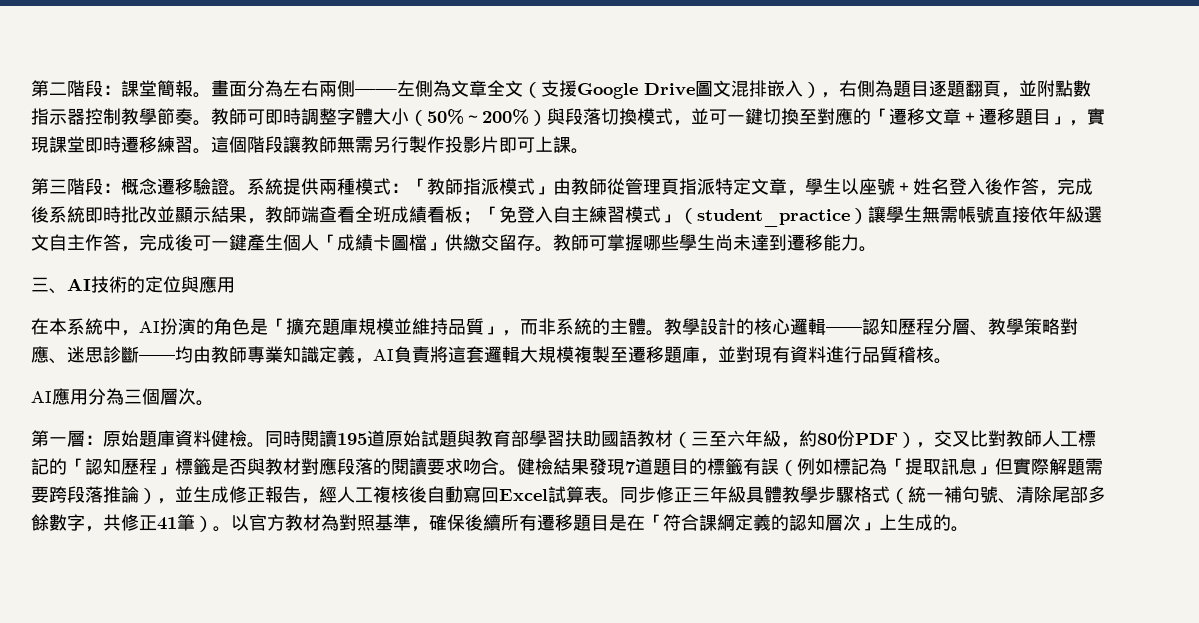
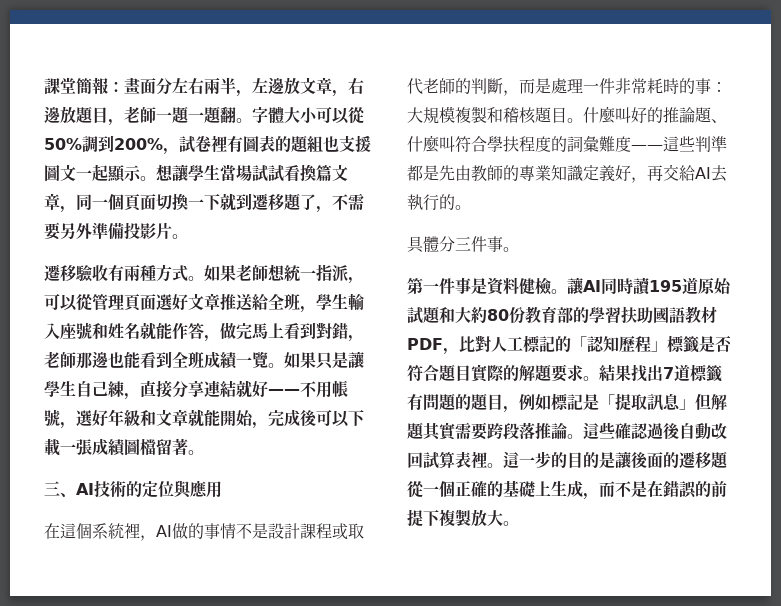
[31,80,1091,99] [31,108,1105,126] [31,136,589,154] [31,178,1093,196] [31,206,1102,227] [31,234,859,252] 第二階段：課堂簡報。畫面分為左右兩側——左側為文章全文（支援Google Drive圖文混排嵌入），右側為題目逐題翻頁，並附點數指示器控制教學節奏。教師可即時調整字體大小（50%～200%）與段落切換模式，並可一鍵切換至對應的「遷移文章＋遷移題目」，實現課堂即時遷移練習。這個階段讓教師無需另行製作投影片即可上課。 // 第三階段：概念遷移驗證。系統提供兩種模式：「教師指派模式」由教師從管理頁指派特定文章，學生以座號＋姓名登入後作答，完成後系統即時批改並顯示結果，教師端查看全班成績看板；「免登入自主練習模式」（student_practice）讓學生無需帳號直接依年級選文自主作答，完成後可一鍵產生個人「成績卡圖檔」供繳交留存。教師可掌握哪些學生尚未達到遷移能力 -> [44,77,364,97] [44,106,365,126] [44,135,371,155] [44,164,348,183] [44,193,364,213] [44,222,188,240] [44,264,364,284] [44,293,364,313] [44,322,364,342] [44,351,364,370] [43,380,348,400] [44,409,365,429] [44,438,188,457] 課堂簡報：畫面分左右兩半，左邊放文章，右邊放題目，老師一題一題翻。字體大小可以從50%調到200%，試卷裡有圖表的題組也支援圖文一起顯示。想讓學生當場試試看換篇文章，同一個頁面切換一下就到遷移題了，不需要另外準備投影片。 // 遷移驗收有兩種方式。如果老師想統一指派，可以從管理頁面選好文章推送給全班，學生輸入座號和姓名就能作答，做完馬上看到對錯，老師那邊也能看到全班成績一覽。如果只是讓學生自己練，直接分享連結就好——不用帳號，選好年級和文章就能開始，完成後可以下載一張成績圖檔留著
[49,318,1078,336] [31,346,952,364] [31,388,214,406] [31,430,1042,448] 本系統中，AI扮演的角色是「擴充題庫規模並維持品質」，而非系統的主體。教學設計的核心邏輯——認知歷程分層、教學策略對應、迷思診斷——均由教師專業知識定義，AI負責將這套邏輯大規模複製至遷移題庫，並對現有資料進行品質稽核。 // AI應用分為三個層次。 // 第一層：原始題庫資料健檢。同時閱讀195道原始試題與教育部學習扶助國語教材（三至六年級，約80份PDF），交叉比對教師 -> [60,523,364,541] [407,78,727,96] [407,106,727,124] [407,135,727,153] [407,164,727,183] [407,194,471,211] [407,236,519,253] [407,277,732,295] [407,306,717,324] [407,335,491,355] 這個系統裡，AI做的事情不是設計課程或取代老師的判斷，而是處理一件非常耗時的事：大規模複製和稽核題目。什麼叫好的推論題、什麼叫符合學扶程度的詞彙難度——這些判準都是先由教師的專業知識定義好，再交給AI去執行的。 // 具體分三件事。 // 第一件事是資料健檢。讓AI同時讀195道原始試題和大約80份教育部的學習扶助國語教材PDF，比對
[247,458,797,476] 與教材對應段落的閱讀要求吻合。健檢結果發現7道題目的標籤有誤（ -> [407,364,722,382] [407,393,519,413] 符合題目實際的解題要求。結果找出7道標籤有問題的題目，
[869,458,887,475] 為 -> [583,394,599,410] 是
[1013,458,1085,475] 實際解題 -> [711,394,727,410] [407,422,457,441] 解題其實
[139,486,1106,504] [31,514,951,532] ），並生成修正報告，經人工複核後自動寫回Excel試算表。同步修正三年級具體教學步驟格式（統一補句號、清除尾部多餘數字，共修正41筆）。以官方教材為對照基準，確保後續所有遷移題目是在「符合課綱定義的認知層次」上生成的 -> [567,422,727,440] [407,451,729,469] [407,480,727,500] [407,509,503,527] 。這些確認過後自動改回試算表裡。這一步的目的是讓後面的遷移題從一個正確的基礎上生成，而不是在錯誤的前提下複製放大

